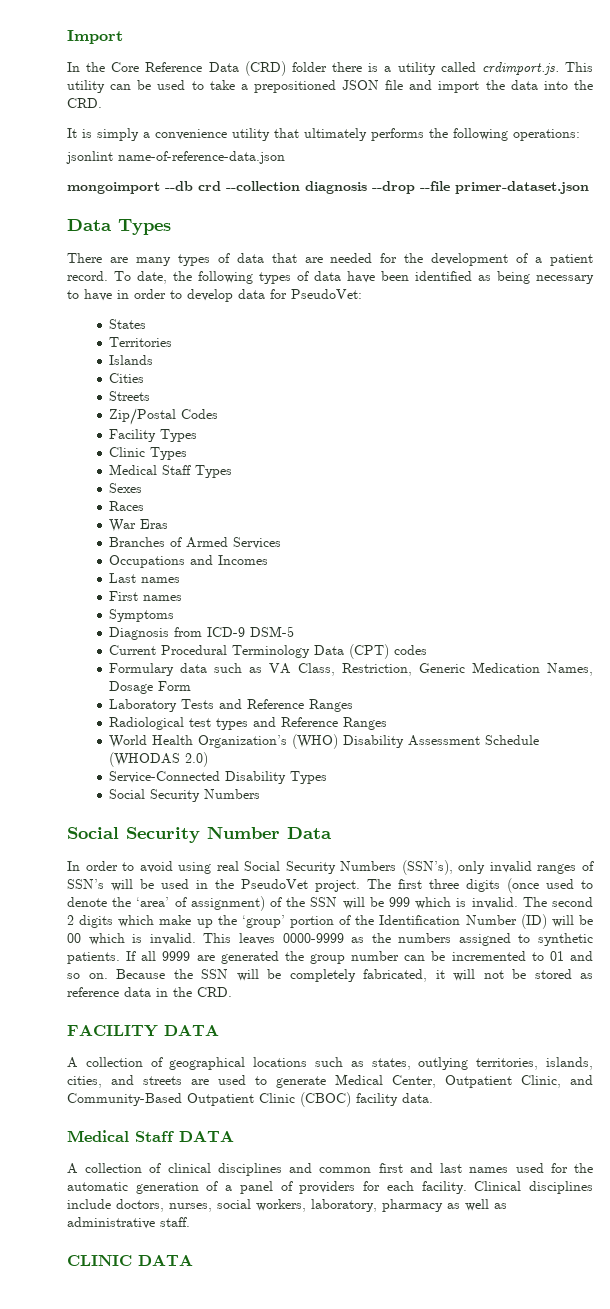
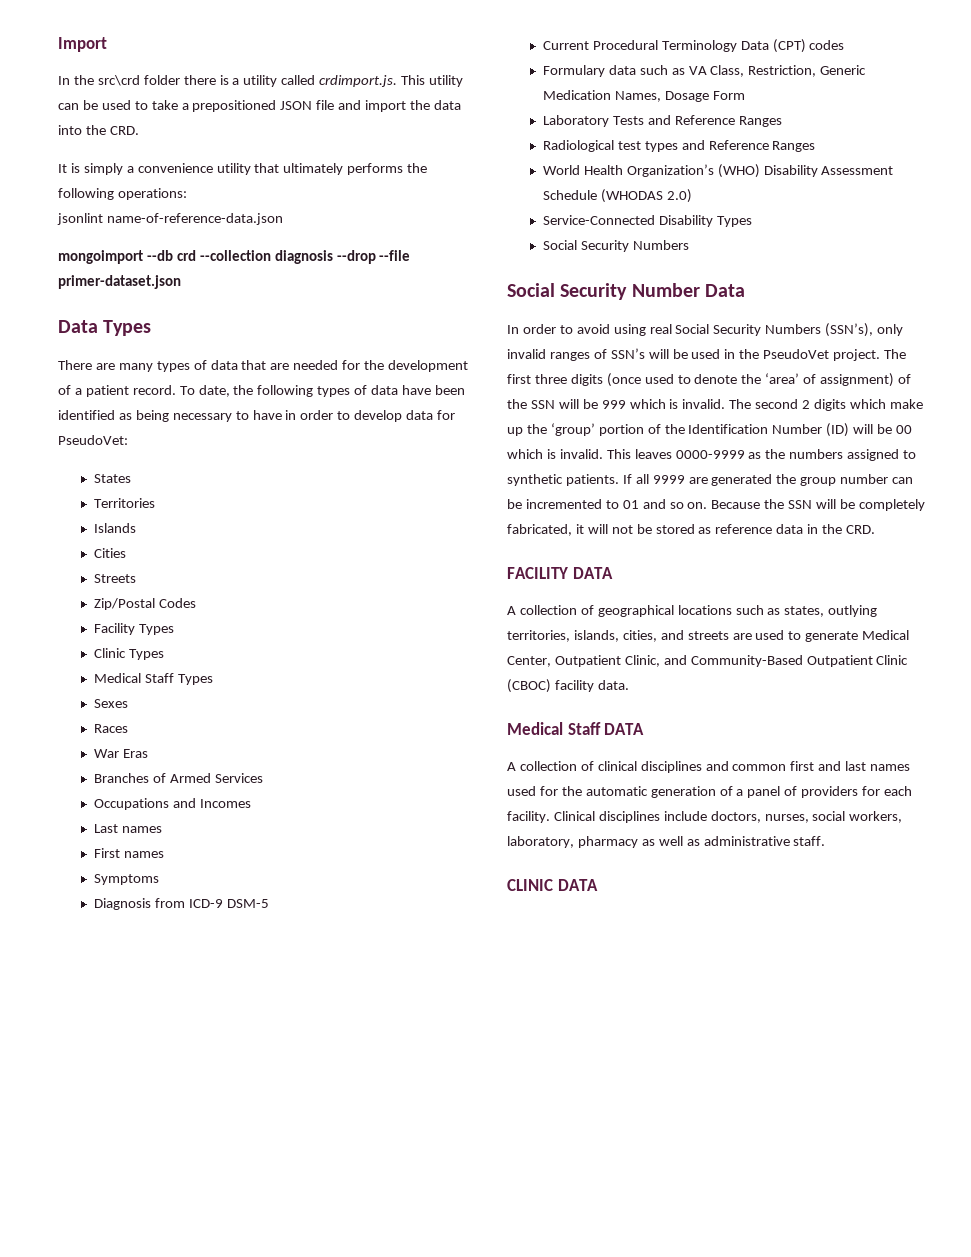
[111,61,286,76] Core Reference Data (CRD) -> [97,75,140,86] src\crd

